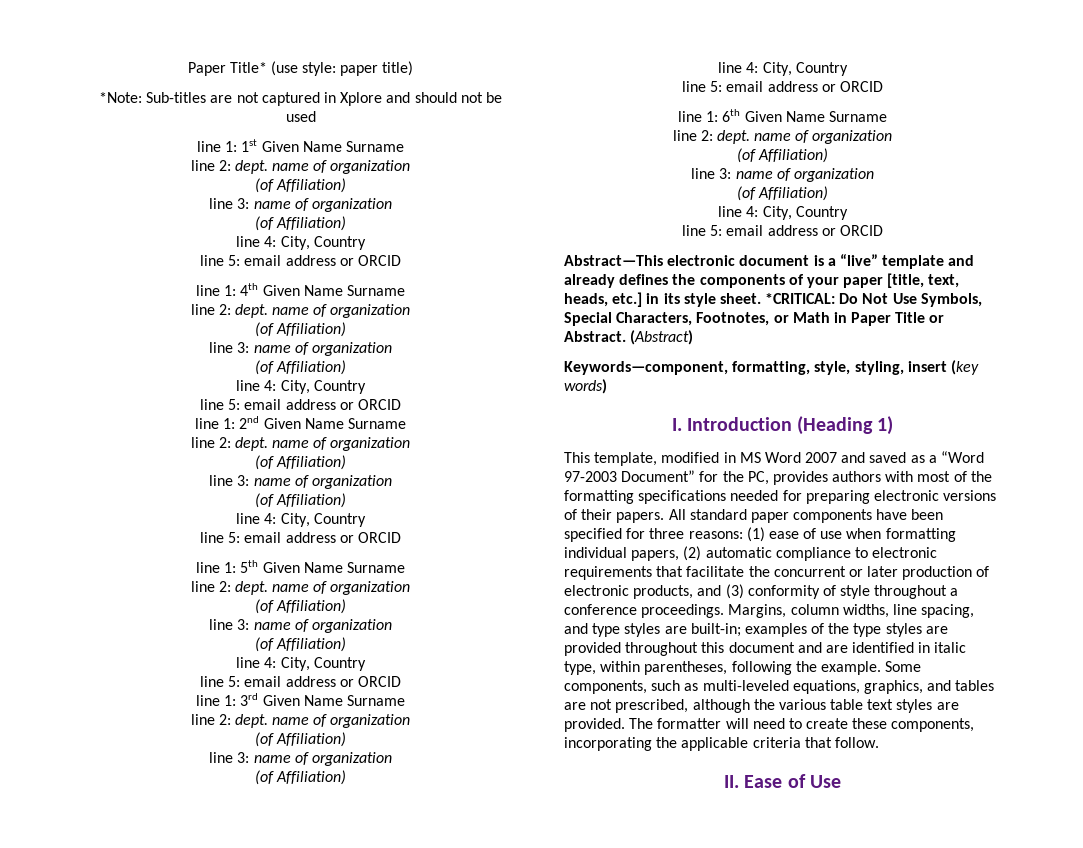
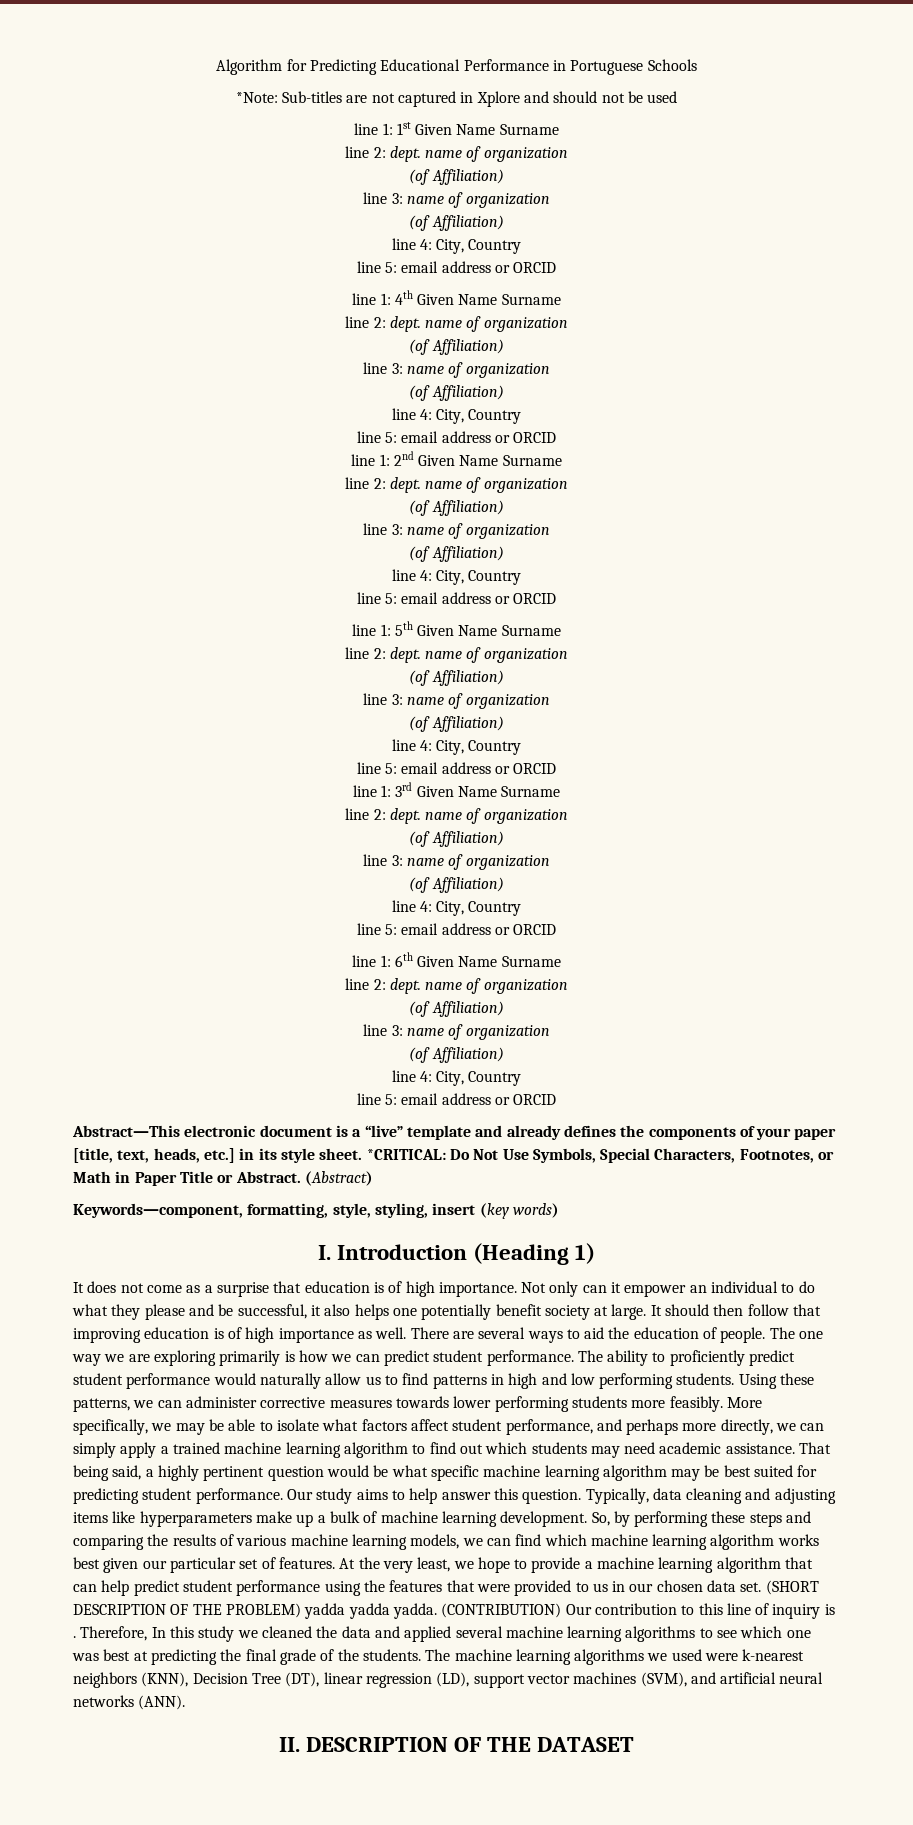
[187,61,414,76] Paper Title* (use style: paper title) -> [216,59,697,75] Algorithm for Predicting Educational Performance in Portuguese Schools
[564,451,985,466] [564,470,992,485] [564,490,997,504] [564,509,944,523] [564,527,956,542] [564,546,938,561] [564,566,990,580] [564,584,959,599] [564,604,975,618] [564,623,948,637] [564,642,967,656] [564,661,922,675] [564,680,995,694] [564,699,959,713] [564,718,975,732] [564,737,879,751] [724,774,841,788] This template, modified in MS Word 2007 and saved as a “Word 97-2003 Document” for the PC, provides authors with most of the formatting specifications needed for preparing electronic versions of their papers. All standard paper components have been specified for three reasons: (1) ease of use when formatting individual papers, (2) automatic compliance to electronic requirements that facilitate the concurrent or later production of electronic products, and (3) conformity of style throughout a conference proceedings. Margins, column widths, line spacing, and type styles are built-in; examples of the type styles are provided throughout this document and are identified in italic type, within parentheses, following the example. Some components, such as multi-leveled equations, graphics, and tables are not prescribed, although the various table text styles are provided. The formatter will need to create these components, incorporating the applicable criteria that follow. // II. Ease of Use -> [73,1281,815,1297] [72,1304,822,1320] [73,1327,824,1343] [72,1350,796,1366] [73,1373,815,1389] [73,1396,762,1412] [73,1419,825,1435] [73,1442,832,1458] [73,1465,818,1481] [73,1488,836,1504] [73,1511,812,1527] [73,1534,819,1550] [73,1557,814,1573] [73,1580,819,1596] [73,1603,835,1619] [73,1626,811,1642] [72,1649,805,1665] [73,1672,824,1688] [73,1695,186,1710] [278,1737,635,1752] It does not come as a surprise that education is of high importance. Not only can it empower an individual to do what they please and be successful, it also helps one potentially benefit society at large. It should then follow that improving education is of high importance as well. There are several ways to aid the education of people. The one way we are exploring primarily is how we can predict student performance. The ability to proficiently predict student performance would naturally allow us to find patterns in high and low performing students. Using these patterns, we can administer corrective measures towards lower performing students more feasibly. More specifically, we may be able to isolate what factors affect student performance, and perhaps more directly, we can simply apply a trained machine learning algorithm to find out which students may need academic assistance. That being said, a highly pertinent question would be what specific machine learning algorithm may be best suited for predicting student performance. Our study aims to help answer this question. Typically, data cleaning and adjusting items like hyperparameters make up a bulk of machine learning development. So, by performing these steps and comparing the results of various machine learning models, we can find which machine learning algorithm works best given our particular set of features. At the very least, we hope to provide a machine learning algorithm that can help predict student performance using the features that were provided to us in our chosen data set. (SHORT DESCRIPTION OF THE PROBLEM) yadda yadda yadda. (CONTRIBUTION) Our contribution to this line of inquiry is . Therefore, In this study we cleaned the data and applied several machine learning algorithms to see which one was best at predicting the final grade of the students. The machine learning algorithms we used were k-nearest neighbors (KNN), Decision Tree (DT), linear regression (LD), support vector machines (SVM), and artificial neural networks (ANN). // II. DESCRIPTION OF THE DATASET

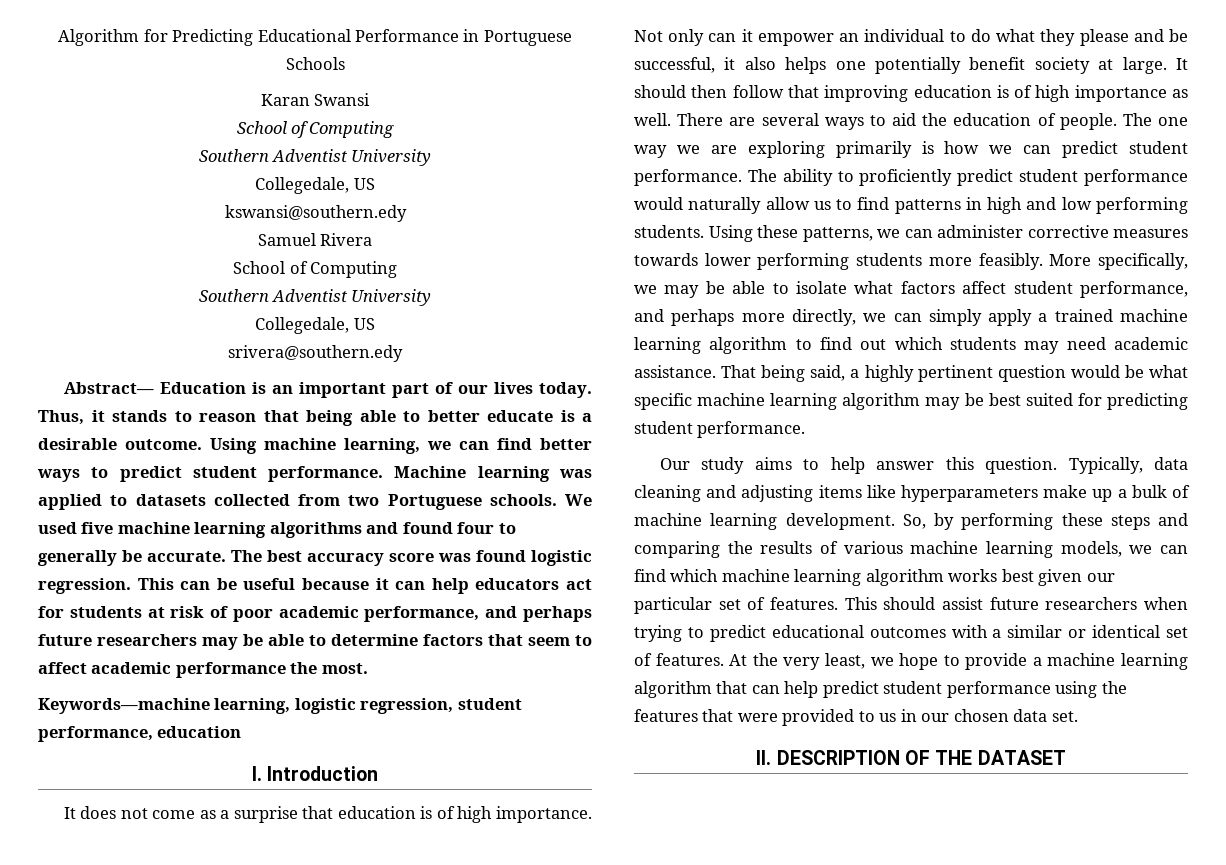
[235,91,678,107] [354,122,559,135] [345,146,568,162] [409,169,504,185] [363,192,550,208] [409,215,504,231] [391,238,522,254] [356,261,557,273] [352,290,561,305] [345,316,568,332] [409,339,504,355] [363,362,550,378] [409,385,504,401] [391,408,522,424] [356,431,557,443] [351,451,562,466] [345,477,568,493] [409,500,504,516] [363,523,550,539] [409,546,504,562] [391,569,522,585] [356,592,557,604] [352,621,561,636] [345,647,568,663] [409,670,504,686] [363,693,550,709] [409,716,504,732] [391,739,522,755] [356,762,557,774] [352,782,561,797] [345,808,568,824] [409,831,504,847] [363,854,550,870] [409,877,504,893] [391,900,522,916] [356,923,557,935] [352,952,561,967] [345,978,568,994] [409,1001,504,1017] [363,1024,550,1040] [409,1047,504,1063] [391,1070,522,1086] [356,1093,557,1105] [72,1125,837,1140] [73,1148,835,1163] [73,1171,373,1186] [73,1203,559,1219] *Note: Sub-titles are not captured in Xplore and should not be used // line 1: 1st Given Name Surname // line 2: dept. name of organization // (of Affiliation) // line 3: name of organization // (of Affiliation) // line 4: City, Country // line 5: email address or ORCID // line 1: 4th Given Name Surname // line 2: dept. name of organization // (of Affiliation) // line 3: name of organization // (of Affiliation) // line 4: City, Country // line 5: email address or ORCID // line 1: 2nd Given Name Surname // line 2: dept. name of organization // (of Affiliation) // line 3: name of organization // (of Affiliation) // line 4: City, Country // line 5: email address or ORCID // line 1: 5th Given Name Surname // line 2: dept. name of organization // (of Affiliation) // line 3: name of organization // (of Affiliation) // line 4: City, Country // line 5: email address or ORCID // line 1: 3rd Given Name Surname // line 2: dept. name of organization // (of Affiliation) // line 3: name of organization // (of Affiliation) // line 4: City, Country // line 5: email address or ORCID // line 1: 6th Given Name Surname // line 2: dept. name of organization // (of Affiliation) // line 3: name of organization // (of Affiliation) // line 4: City, Country // line 5: email address or ORCID // Abstract—This electronic document is a “live” template and already defines the components of your paper [title, text, heads, etc.] in its style sheet. *CRITICAL: Do Not Use Symbols, Special Characters, Footnotes, or Math in Paper Title or Abstract. (Abstract) // Keywords—component, formatting, style, styling, insert (key words) -> [260,93,371,106] [236,121,395,138] [198,149,432,166] [255,177,375,194] [224,205,407,222] [257,233,373,246] [233,261,397,278] [198,289,432,306] [255,317,375,334] [228,345,403,362] [63,382,592,398] [38,410,592,426] [38,438,592,454] [37,466,592,482] [38,494,592,510] [38,522,516,538] [38,550,592,566] [38,578,593,594] [38,606,592,622] [38,634,592,650] [38,662,368,678] [38,698,522,714] [38,726,242,742] Karan Swansi // School of Computing // Southern Adventist University // Collegedale, US // kswansi@southern.edy // Samuel Rivera // School of Computing // Southern Adventist University // Collegedale, US // srivera@southern.edy // Abstract— Education is an important part of our lives today. Thus, it stands to reason that being able to better educate is a desirable outcome. Using machine learning, we can find better ways to predict student performance. Machine learning was applied to datasets collected from two Portuguese schools. We used five machine learning algorithms and found four to generally be accurate. The best accuracy score was found logistic regression. This can be useful because it can help educators act for students at risk of poor academic performance, and perhaps future researchers may be able to determine factors that seem to affect academic performance the most. // Keywords—machine learning, logistic regression, student performance, education
[473,1243,596,1265] (Heading 1) -> (379, 773) none
(283, 1496) none -> (806, 429) //
(335, 1563) none -> [844,597,1188,610] [634,625,1188,642] [634,653,724,666] This should assist future researchers when trying to predict educational outcomes with a similar or identical set of features.
[765,1580,819,1595] [73,1603,835,1619] [73,1626,811,1642] [72,1649,805,1665] [73,1672,824,1688] [73,1695,186,1710] (SHORT DESCRIPTION OF THE PROBLEM) yadda yadda yadda. (CONTRIBUTION) Our contribution to this line of inquiry is . Therefore, In this study we cleaned the data and applied several machine learning algorithms to see which one was best at predicting the final grade of the students. The machine learning algorithms we used were k-nearest neighbors (KNN), Decision Tree (DT), linear regression (LD), support vector machines (SVM), and artificial neural networks (ANN). -> (1078, 716) none

